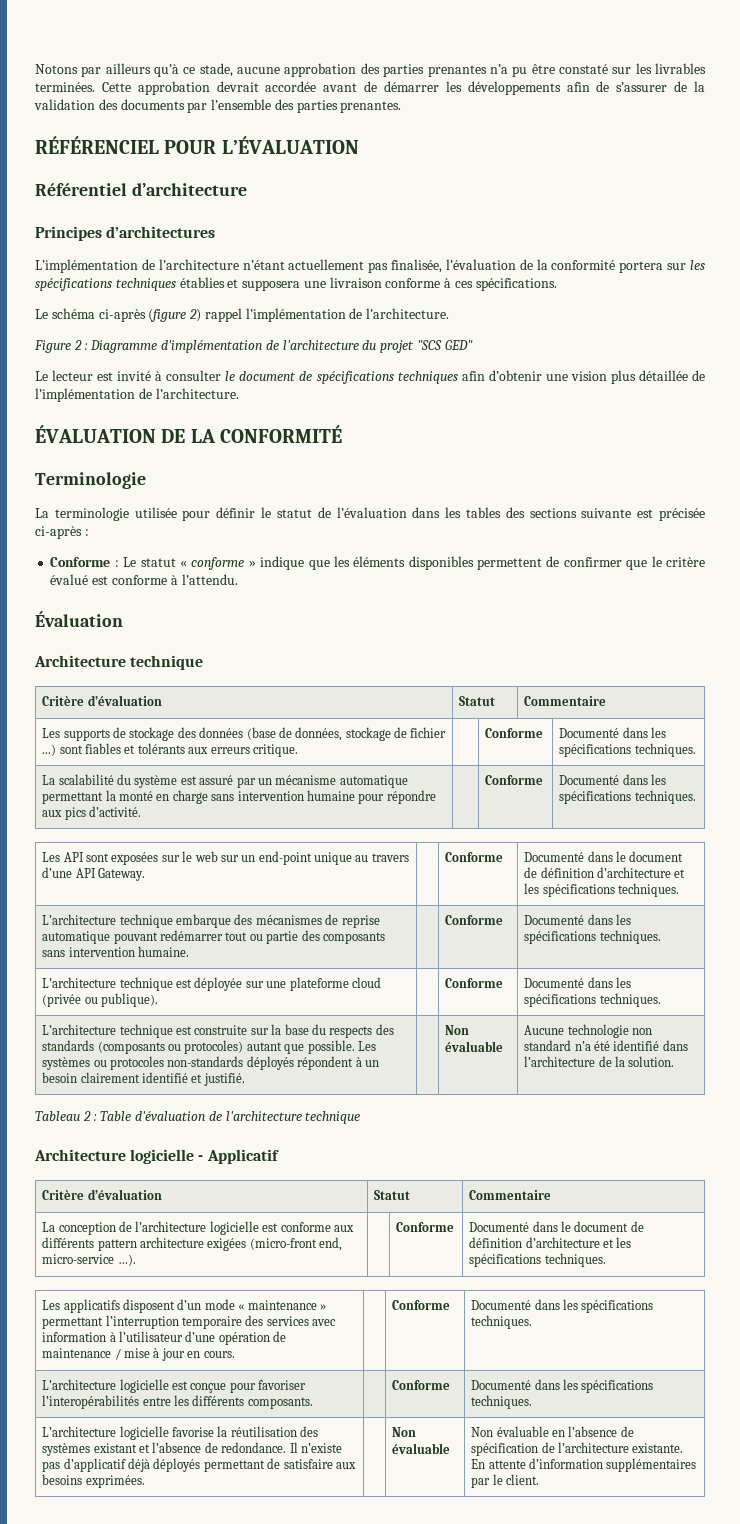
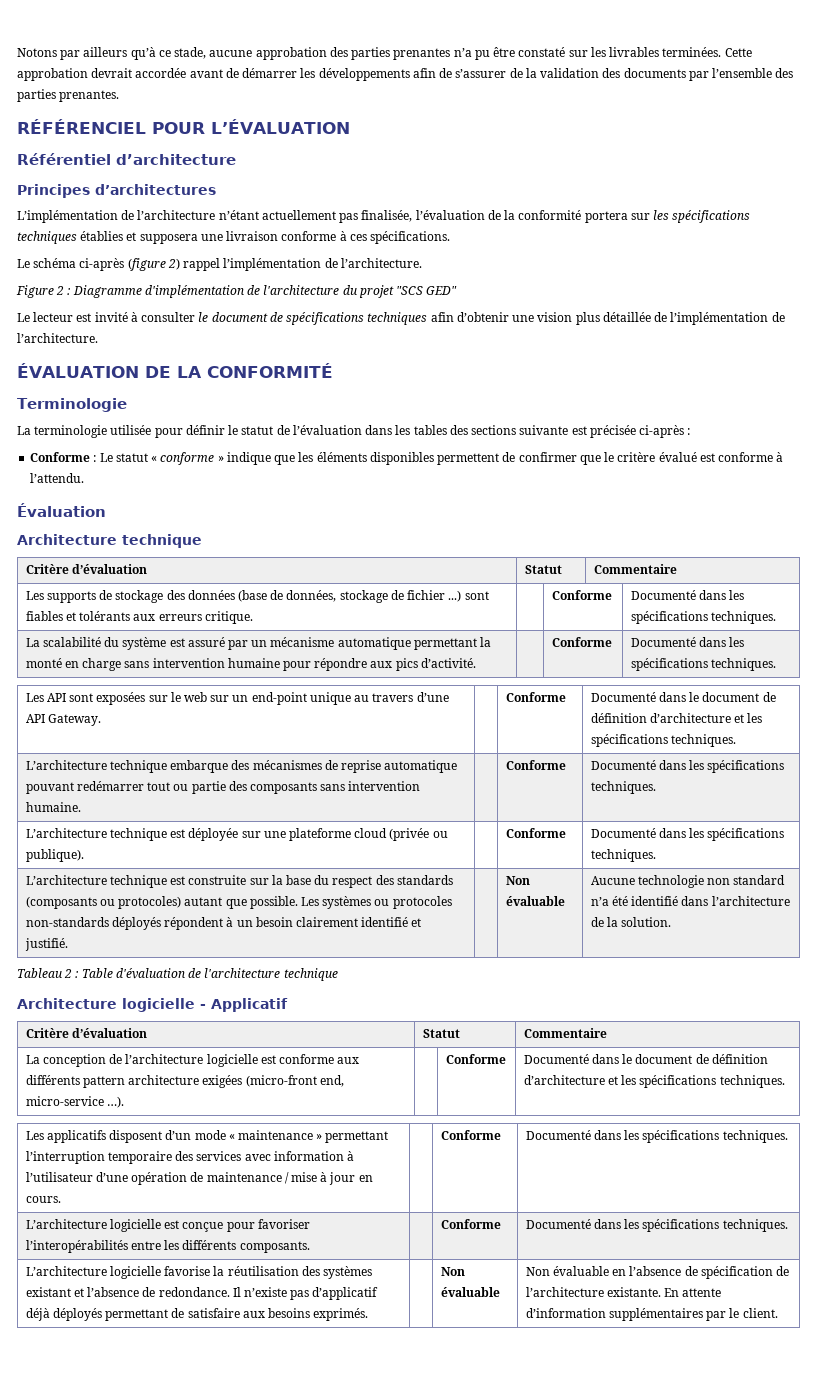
[329,1026,373,1038] respects -> [332,876,373,888] respect
[85,1475,145,1488] exprimées. -> [313,1308,369,1321] exprimés.

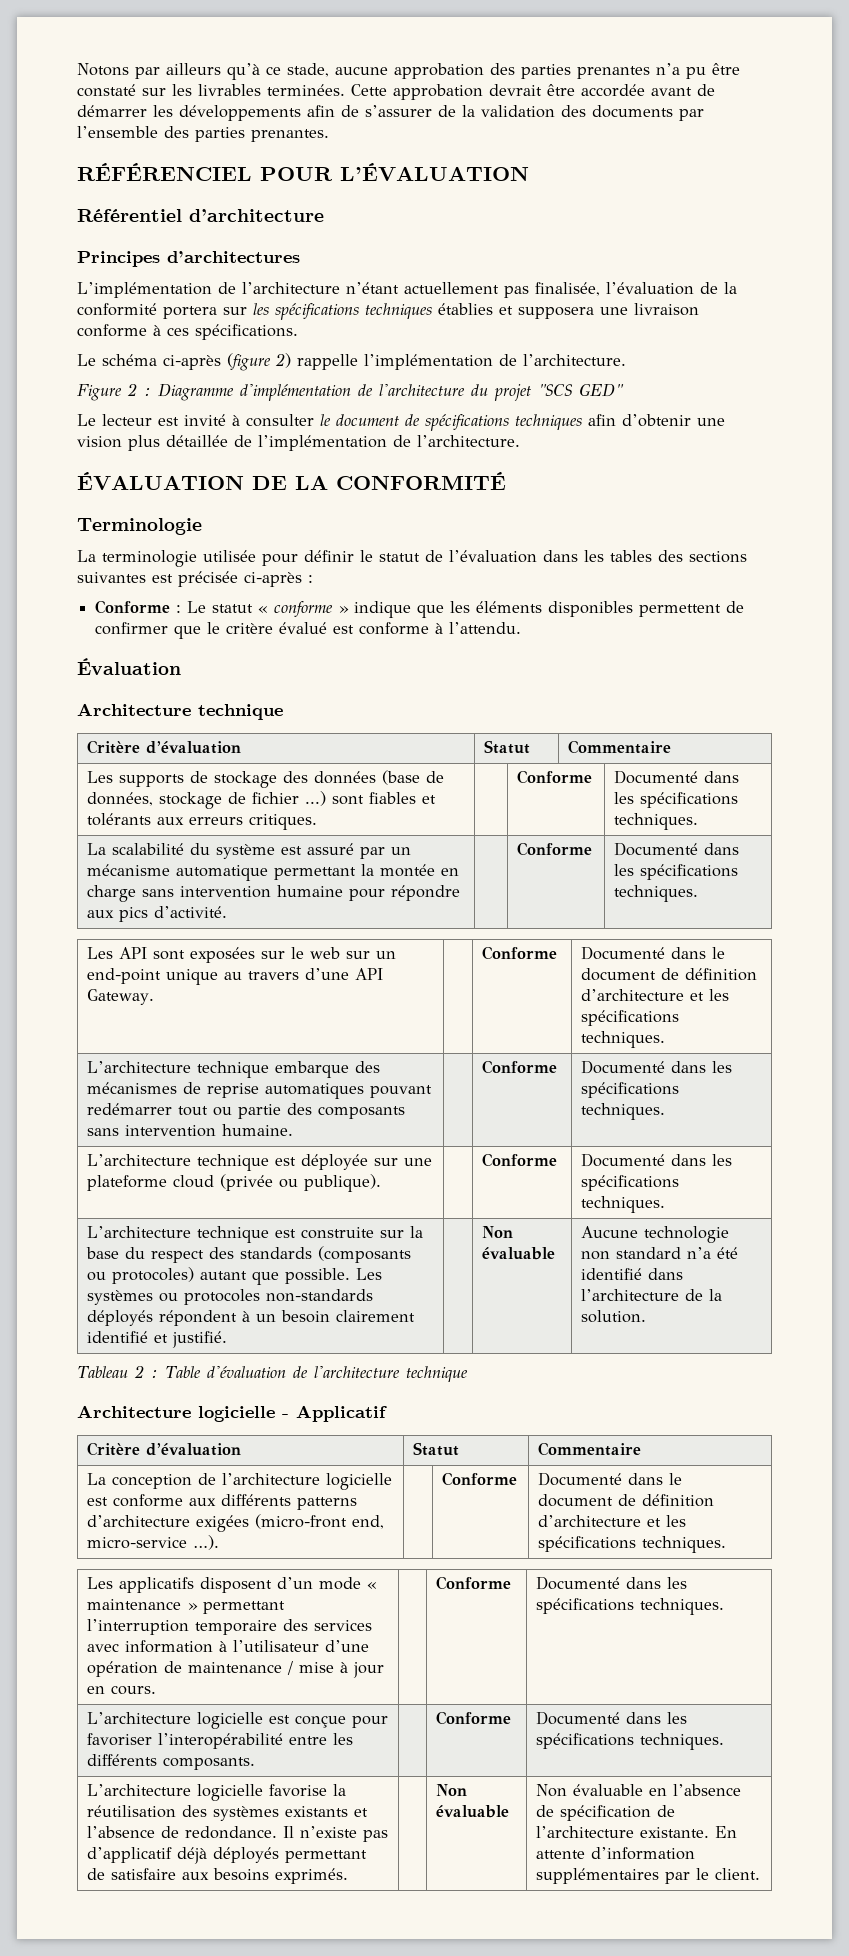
(133, 73) none -> [547,84,575,96] être
[183,258,221,271] rappel -> [297,354,358,370] rappelle
[519,425,569,435] suivante -> [77,572,146,583] suivantes
[204,611,253,624] critique. -> [249,814,318,830] critiques.
[25,658,62,668] monté -> [380,864,436,877] montée
[384,760,458,773] automatique -> [265,1083,365,1099] automatiques
[82,1075,200,1088] pattern architecture -> [297,1497,358,1510] [87,1515,191,1527] patterns d’architecture
[25,1240,128,1253] l’interopérabilités -> [158,1733,284,1749] l’interopérabilité
[25,1287,71,1297] existant -> [285,1806,349,1817] existants

